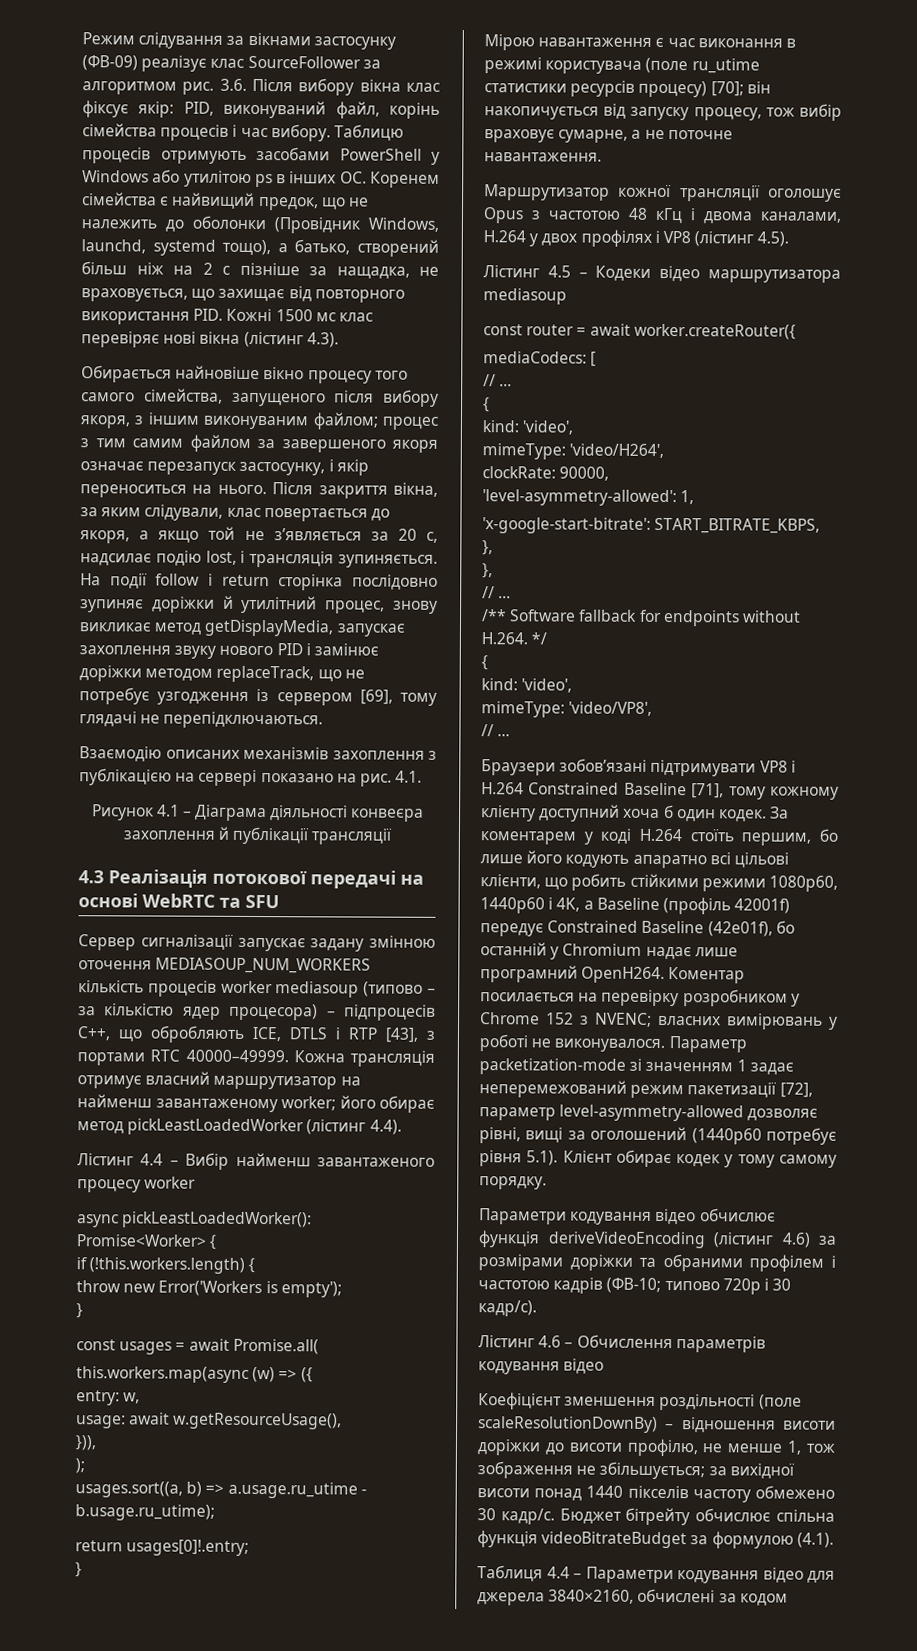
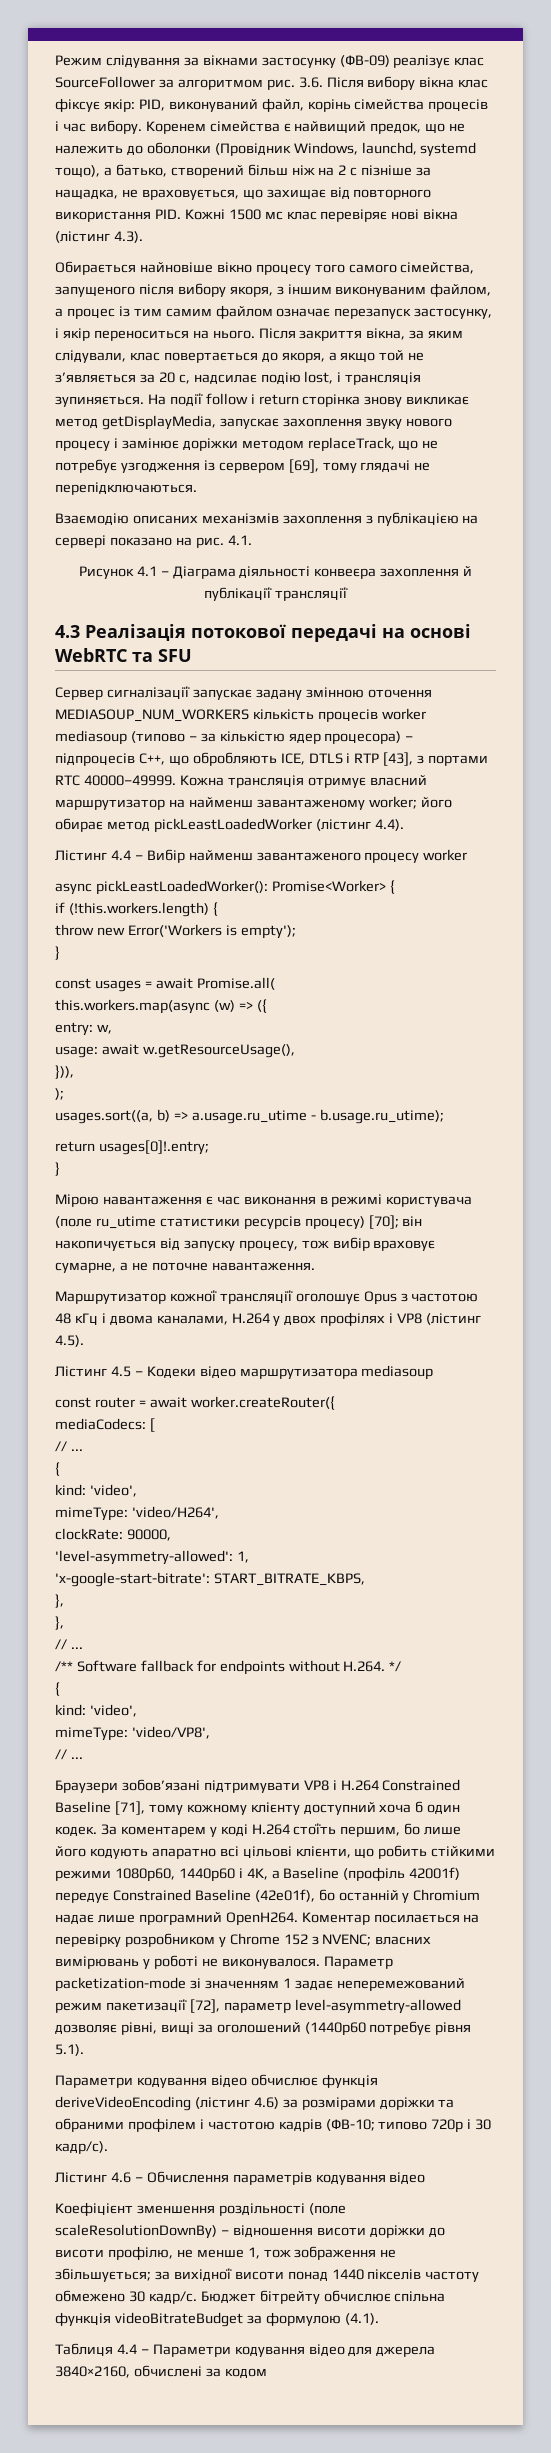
[333,124,404,141] [82,147,440,165] [82,169,367,188] Таблицю процесів отримують засобами PowerShell у Windows або утилітою ps в інших ОС. -> (142, 127) none
[312,412,438,430] [80,434,438,453] файлом; процес з тим самим файлом за завершеного якоря -> [430,283,492,297] [55,305,273,319] файлом, а процес із тим самим файлом
[351,574,438,590] [80,595,386,614] послідовно зупиняє доріжки й утилітний процес, -> (361, 400) none
[276,643,303,656] PID -> [55,440,110,451] процесу
[562,1149,837,1168] [479,1176,547,1190] Клієнт обирає кодек у тому самому порядку. -> (84, 2050) none

